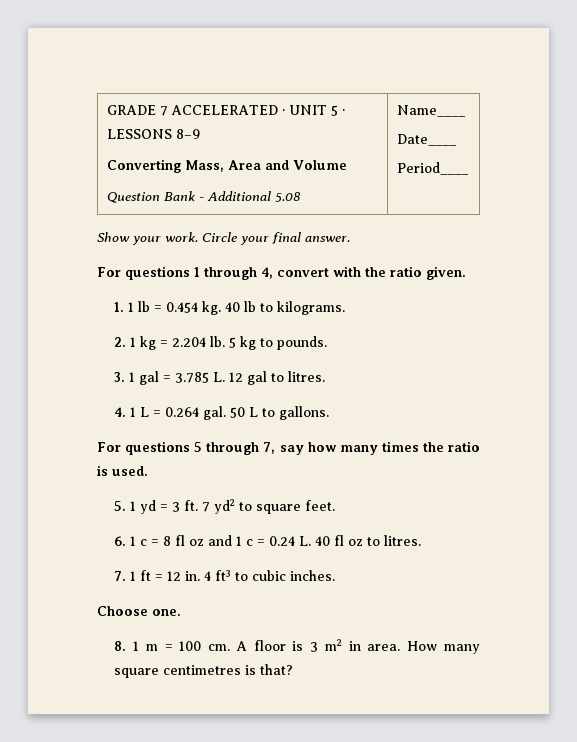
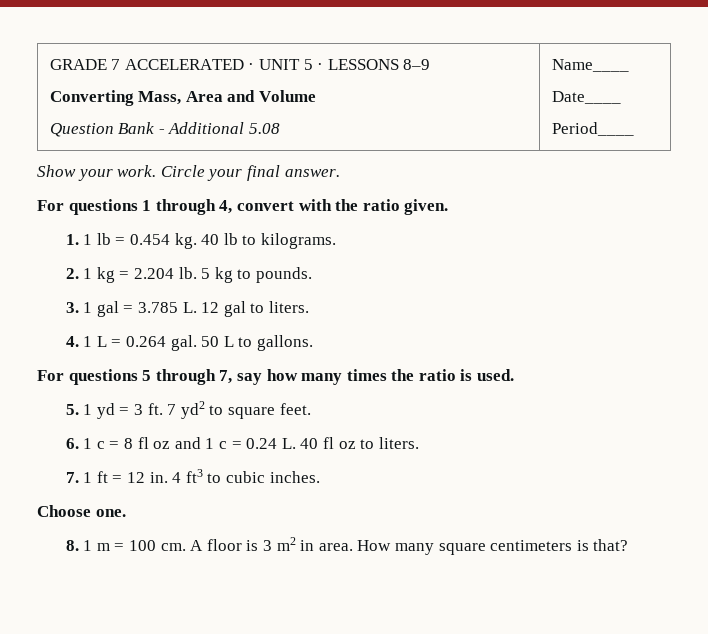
[288,371,326,382] litres. -> [268,301,309,313] liters.
[384,535,422,546] litres. -> [378,437,419,449] liters.
[163,665,242,675] centimetres -> [490,540,573,551] centimeters

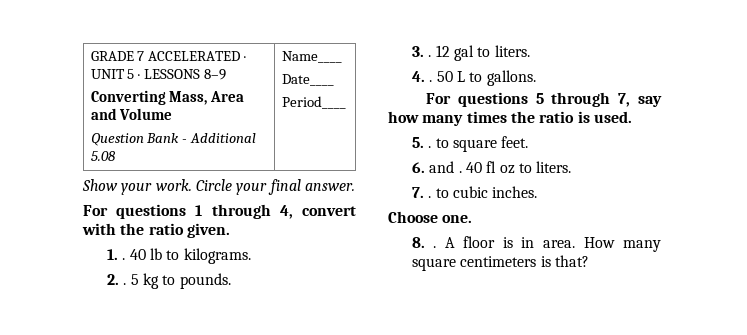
[83,233,197,249] 1 lb = 0.454 kg. -> [122,258,126,260] .
[83,267,197,283] 1 kg = 2.204 lb. -> [123,283,127,285] .
[83,301,197,317] 1 gal = 3.785 L. -> [428,55,432,57] .
[83,335,197,351] 1 L = 0.264 gal. -> [429,80,433,82] .
[83,401,311,419] [65,437,296,449] 1 yd = 3 ft. 7 yd2 to square feet. // 6. 1 c = 8 fl oz and 1 c = 0.24 L. -> [428,136,529,152] [411,161,462,173] . to square feet. // 6. and .
[83,469,203,483] 1 ft = 12 in. 4 ft3 -> [428,196,432,198] .
[83,540,186,551] 1 m = 100 cm. -> [433,246,437,248] .
[262,537,296,551] 3 m2 -> (513, 242) none

